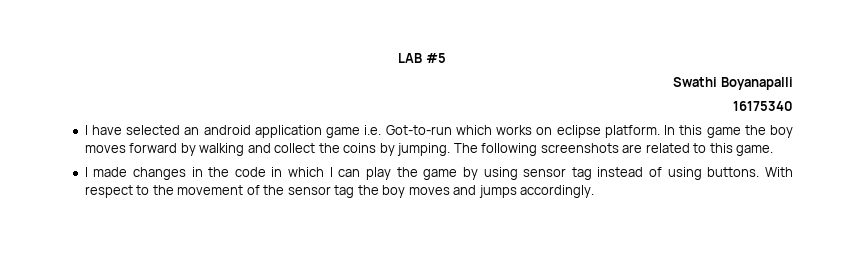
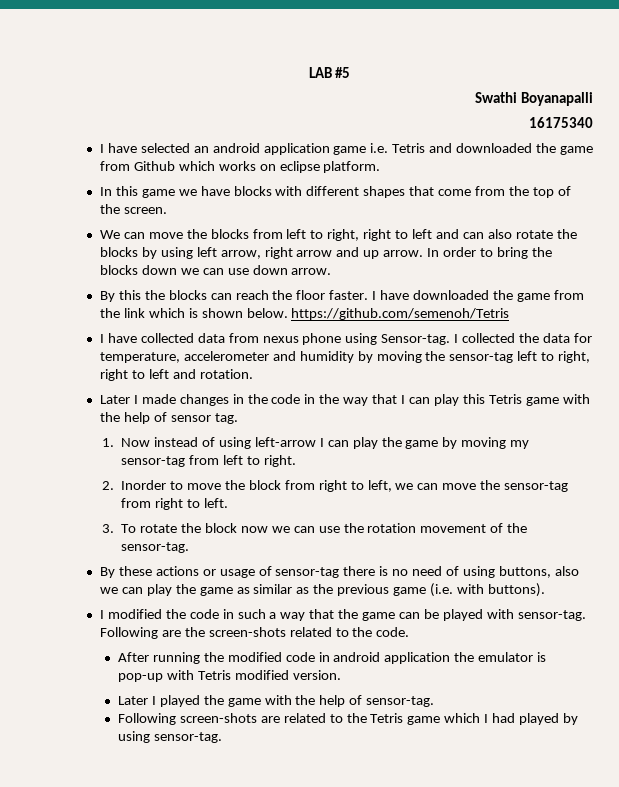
[385,125,452,135] Got-to-run -> [392,143,593,155] [99,161,175,171] Tetris and downloaded the game from Github
(660, 131) none -> (381, 167) //
[744,125,793,138] [84,143,774,156] the boy moves forward by walking and collect the coins by jumping. The following screenshots are related to this game. // -> [178,186,571,198] [99,204,167,214] [99,229,577,241] [99,247,552,259] [99,265,332,275] [99,290,584,302] [99,308,510,320] [99,333,592,345] [99,351,591,363] [99,369,253,381] [99,395,130,404] we have blocks with different shapes that come from the top of the screen. // We can move the blocks from left to right, right to left and can also rotate the blocks by using left arrow, right arrow and up arrow. In order to bring the blocks down we can use down arrow. // By this the blocks can reach the floor faster. I have downloaded the game from the link which is shown below. https://github.com/semenoh/Tetris // I have collected data from nexus phone using Sensor-tag. I collected the data for temperature, accelerometer and humidity by moving the sensor-tag left to right, right to left and rotation. // Later
[288,167,325,177] which -> [319,394,590,406] [99,412,238,424] [101,437,316,449] the way that I can play this Tetris game with the help of sensor tag. // 1. Now instead of using left-arrow
[483,167,793,180] [84,185,595,198] using sensor tag instead of using buttons. With respect to the movement of the sensor tag the boy moves and jumps accordingly. -> [461,437,530,449] [121,455,296,467] [101,480,569,492] [121,498,228,510] [101,523,528,533] [121,542,190,553] [99,566,579,578] [99,583,545,597] [99,609,586,621] [99,627,410,639] [117,652,547,664] [117,670,341,682] [117,695,435,707] [117,713,578,725] [117,731,222,743] moving my sensor-tag from left to right. // 2. Inorder to move the block from right to left, we can move the sensor-tag from right to left. // 3. To rotate the block now we can use the rotation movement of the sensor-tag. // By these actions or usage of sensor-tag there is no need of using buttons, also we can play the game as similar as the previous game (i.e. with buttons). // I modified the code in such a way that the game can be played with sensor-tag. Following are the screen-shots related to the code. // After running the modified code in android application the emulator is pop-up with Tetris modified version. // Later I played the game with the help of sensor-tag. // Following screen-shots are related to the Tetris game which I had played by using sensor-tag.

